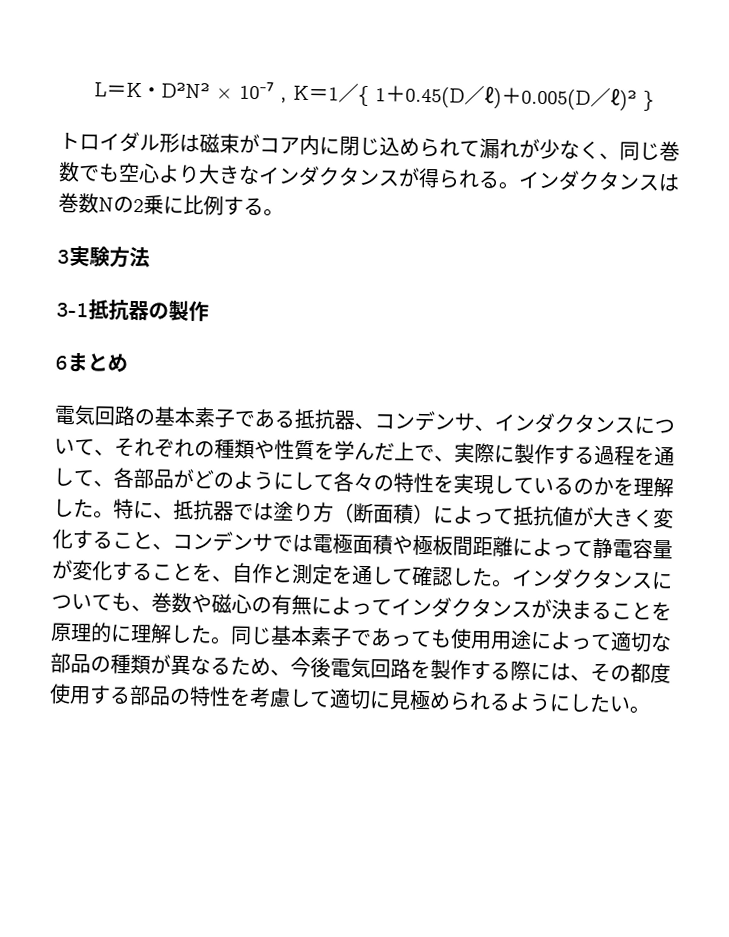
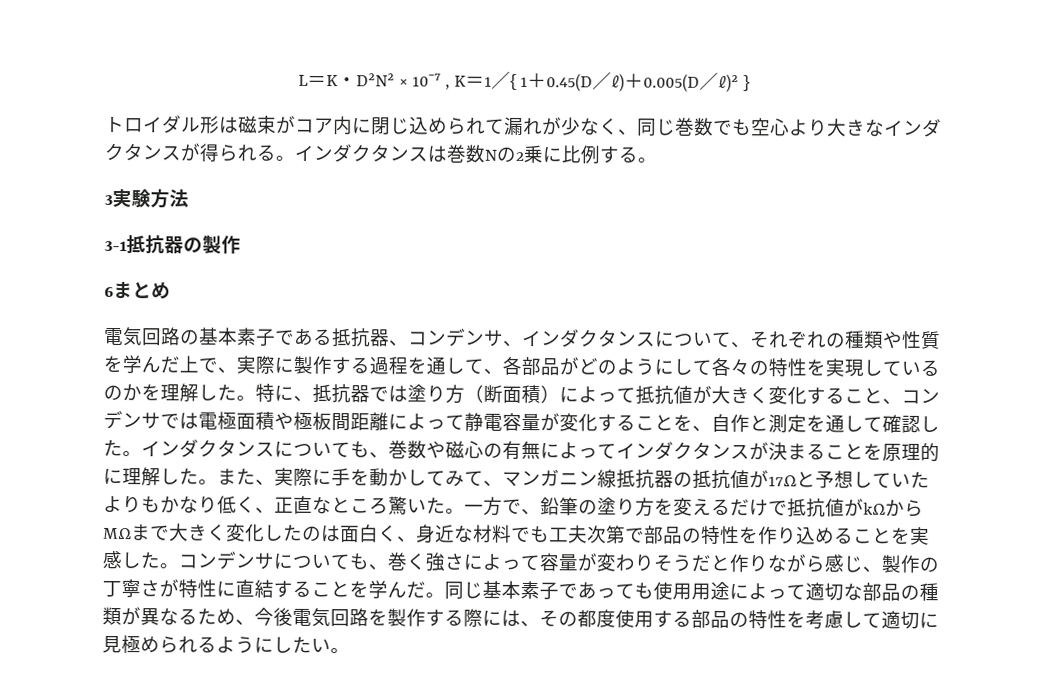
(232, 640) none -> [217,467,930,490] [103,495,924,518] [103,523,930,545] [102,550,939,573] [102,579,445,599] また、実際に手を動かしてみて、マンガニン線抵抗器の抵抗値が17Ωと予想していたよりもかなり低く、正直なところ驚いた。一方で、鉛筆の塗り方を変えるだけで抵抗値がkΩからMΩまで大きく変化したのは面白く、身近な材料でも工夫次第で部品の特性を作り込めることを実感した。コンデンサについても、巻く強さによって容量が変わりそうだと作りながら感じ、製作の丁寧さが特性に直結することを学んだ。

